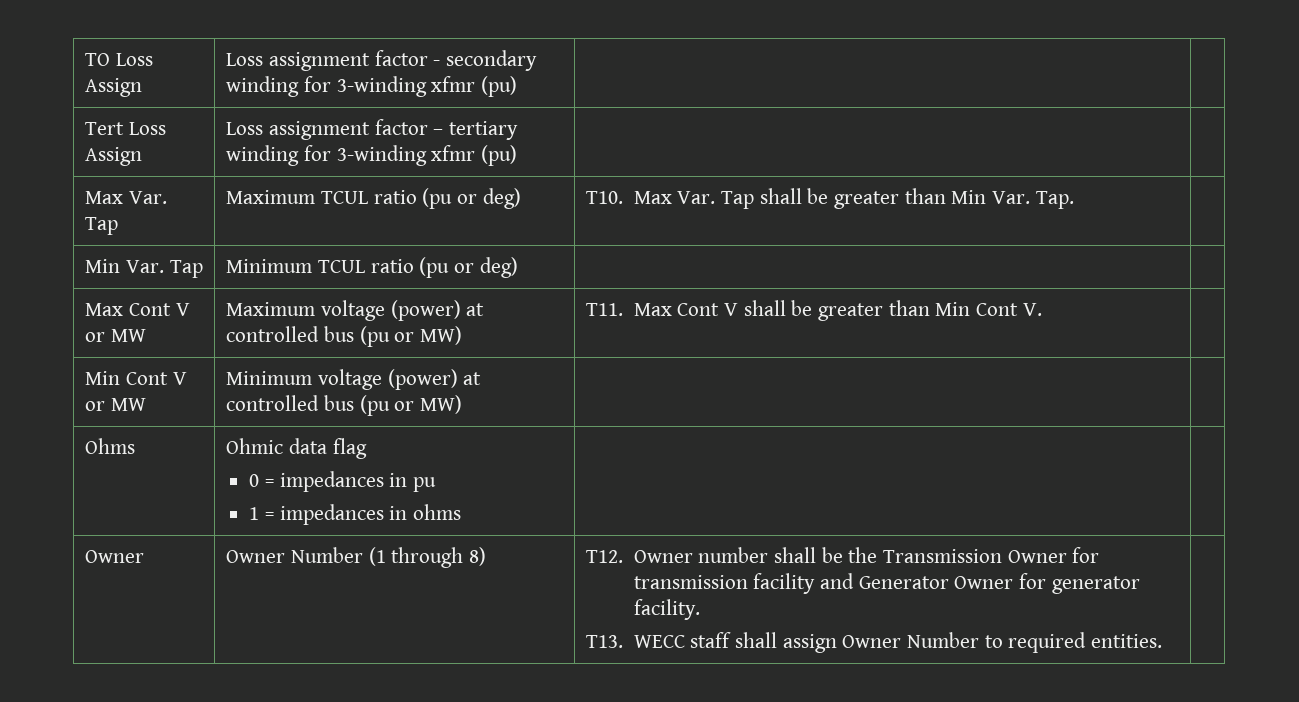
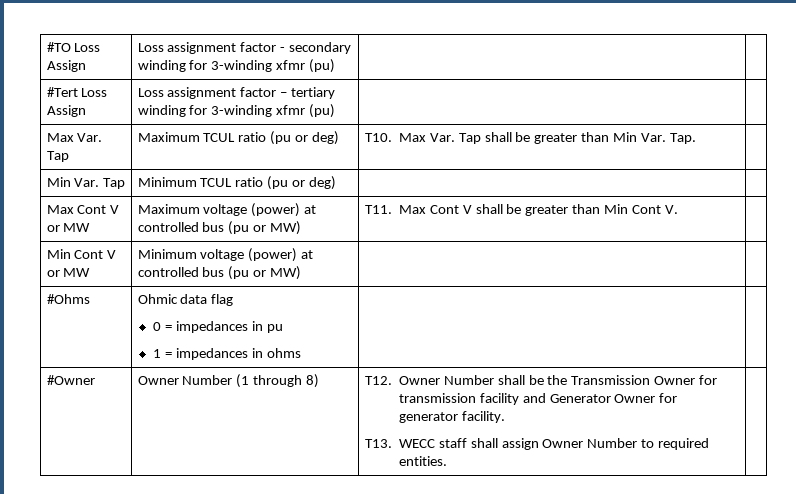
[85,53,111,66] TO -> [46,42,71,52] #TO
[85,122,125,135] Tert -> [46,87,78,97] #Tert
[85,438,136,454] Ohms -> [46,294,90,304] #Ohms
[85,550,145,563] Owner -> [46,375,95,385] #Owner
[698,547,769,563] number -> [443,375,494,385] Number

